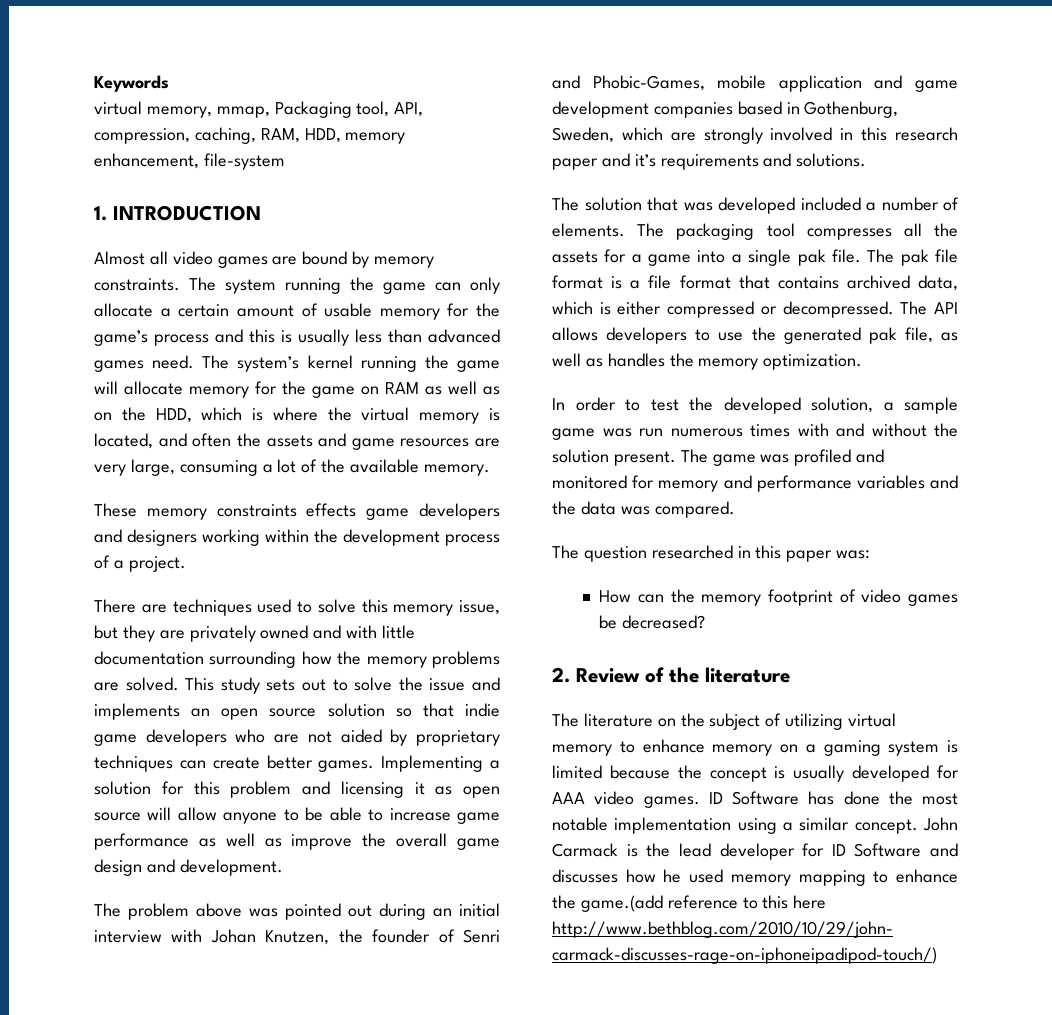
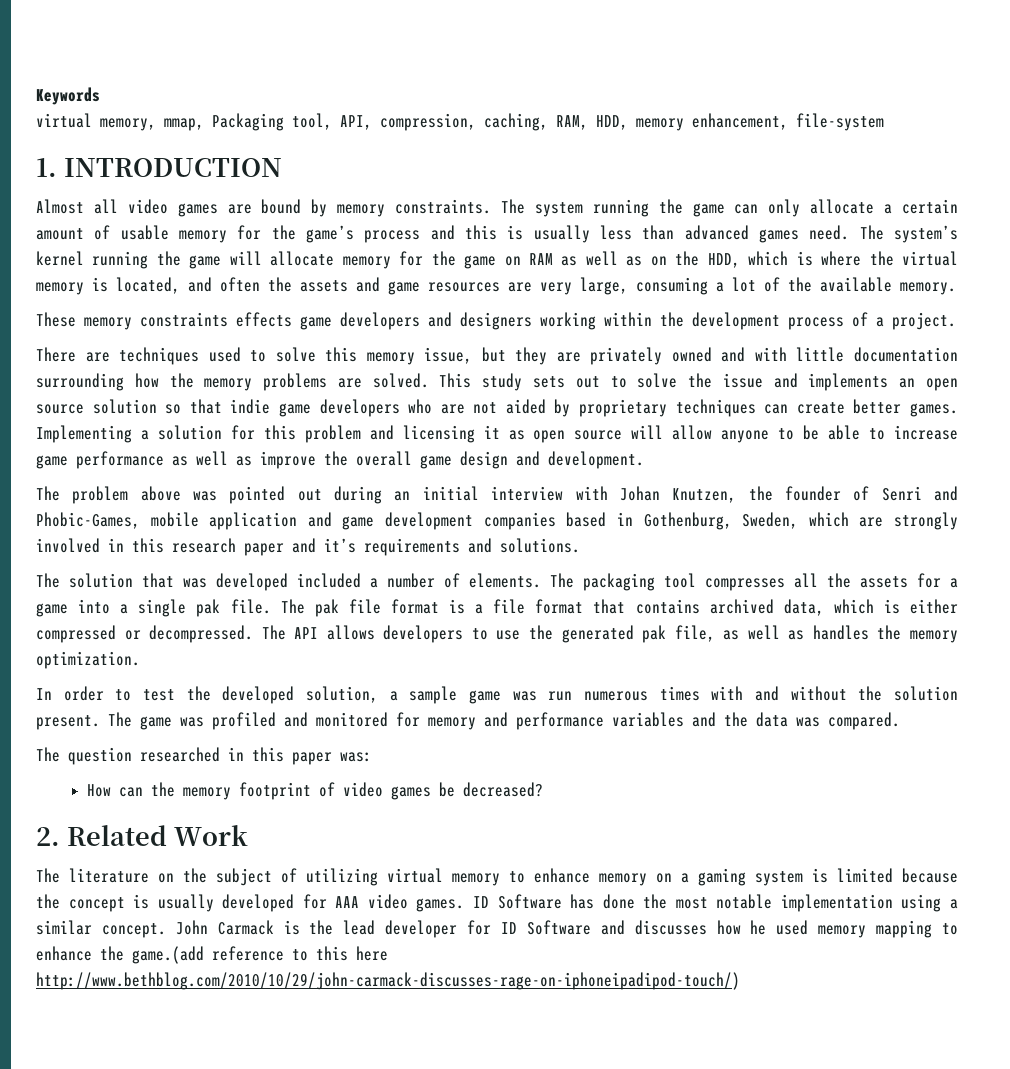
[576,667,790,683] Review of the literature -> [66,825,248,846] Related Work

